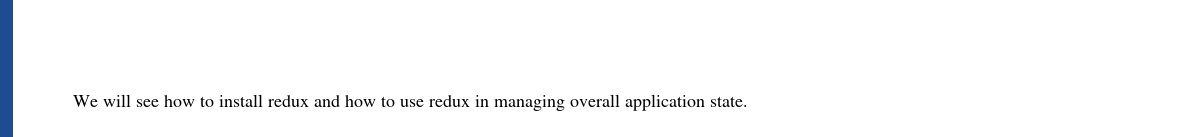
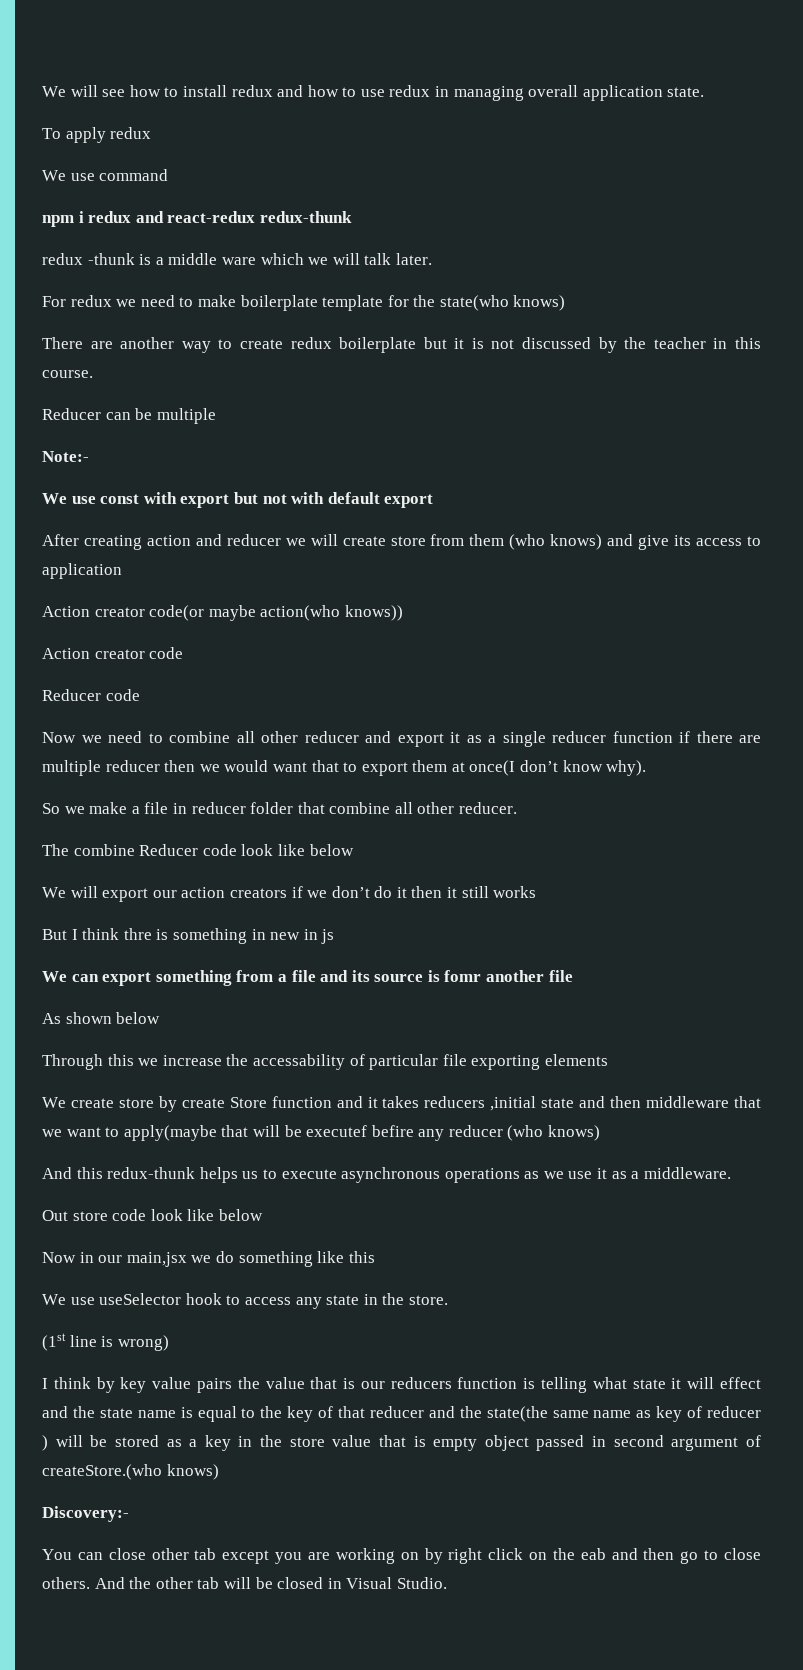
(748, 101) none -> [42,127,152,143] [42,169,169,181] [42,211,352,227] [42,253,432,265] [42,295,566,311] [42,337,762,353] [42,370,93,378] [42,408,216,424] [42,451,89,462] [42,492,434,508] [42,534,761,550] [42,563,122,579] [42,605,403,621] [42,647,184,659] [42,689,140,701] [42,731,761,747] [42,760,647,776] [42,802,518,814] [42,844,354,856] [42,886,537,902] [42,928,335,944] [42,970,573,986] [42,1012,161,1024] [42,1054,608,1070] [42,1096,761,1112] [42,1125,601,1141] [42,1167,731,1183] [42,1209,263,1221] [42,1251,375,1267] [42,1293,448,1309] [42,1333,169,1351] [42,1377,761,1393] [42,1406,761,1422] [42,1435,762,1451] [42,1464,219,1480] [42,1506,129,1522] [42,1548,762,1564] [42,1577,447,1589] // To apply redux // We use command // npm i redux and react-redux redux-thunk // redux -thunk is a middle ware which we will talk later. // For redux we need to make boilerplate template for the state(who knows) // There are another way to create redux boilerplate but it is not discussed by the teacher in this course. // Reducer can be multiple // Note:- // We use const with export but not with default export // After creating action and reducer we will create store from them (who knows) and give its access to application // Action creator code(or maybe action(who knows)) // Action creator code // Reducer code // Now we need to combine all other reducer and export it as a single reducer function if there are multiple reducer then we would want that to export them at once(I don’t know why). // So we make a file in reducer folder that combine all other reducer. // The combine Reducer code look like below // We will export our action creators if we don’t do it then it still works // But I think thre is something in new in js // We can export something from a file and its source is fomr another file // As shown below // Through this we increase the accessability of particular file exporting elements // We create store by create Store function and it takes reducers ,initial state and then middleware that we want to apply(maybe that will be executef befire any reducer (who knows) // And this redux-thunk helps us to execute asynchronous operations as we use it as a middleware. // Out store code look like below // Now in our main,jsx we do something like this // We use useSelector hook to access any state in the store. // (1st line is wrong) // I think by key value pairs the value that is our reducers function is telling what state it will effect and the state name is equal to the key of that reducer and the state(the same name as key of reducer ) will be stored as a key in the store value that is empty object passed in second argument of createStore.(who knows) // Discovery:- // You can close other tab except you are working on by right click on the eab and then go to close others. And the other tab will be closed in Visual Studio.

